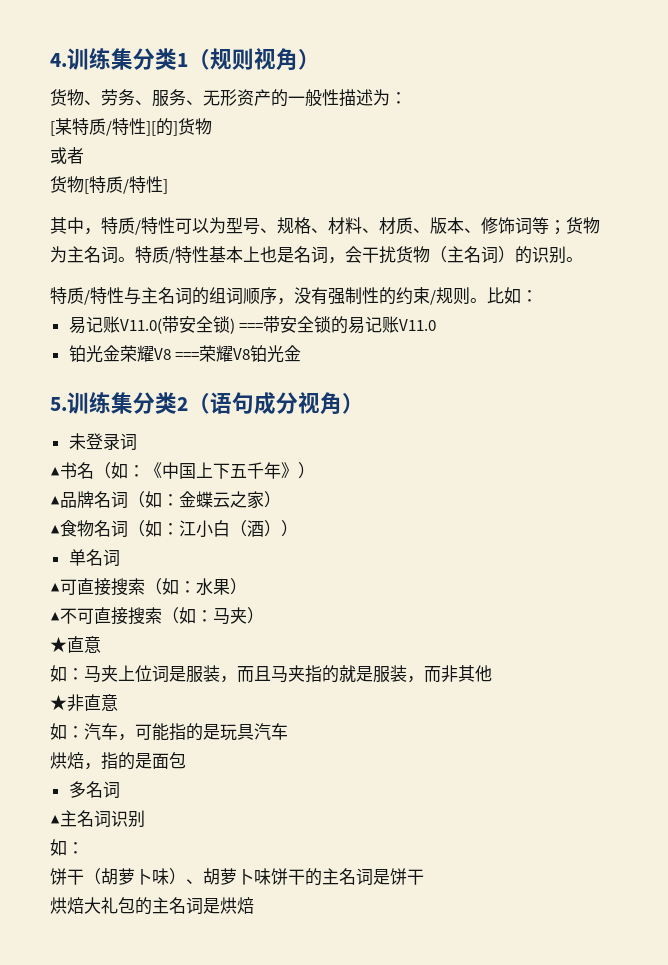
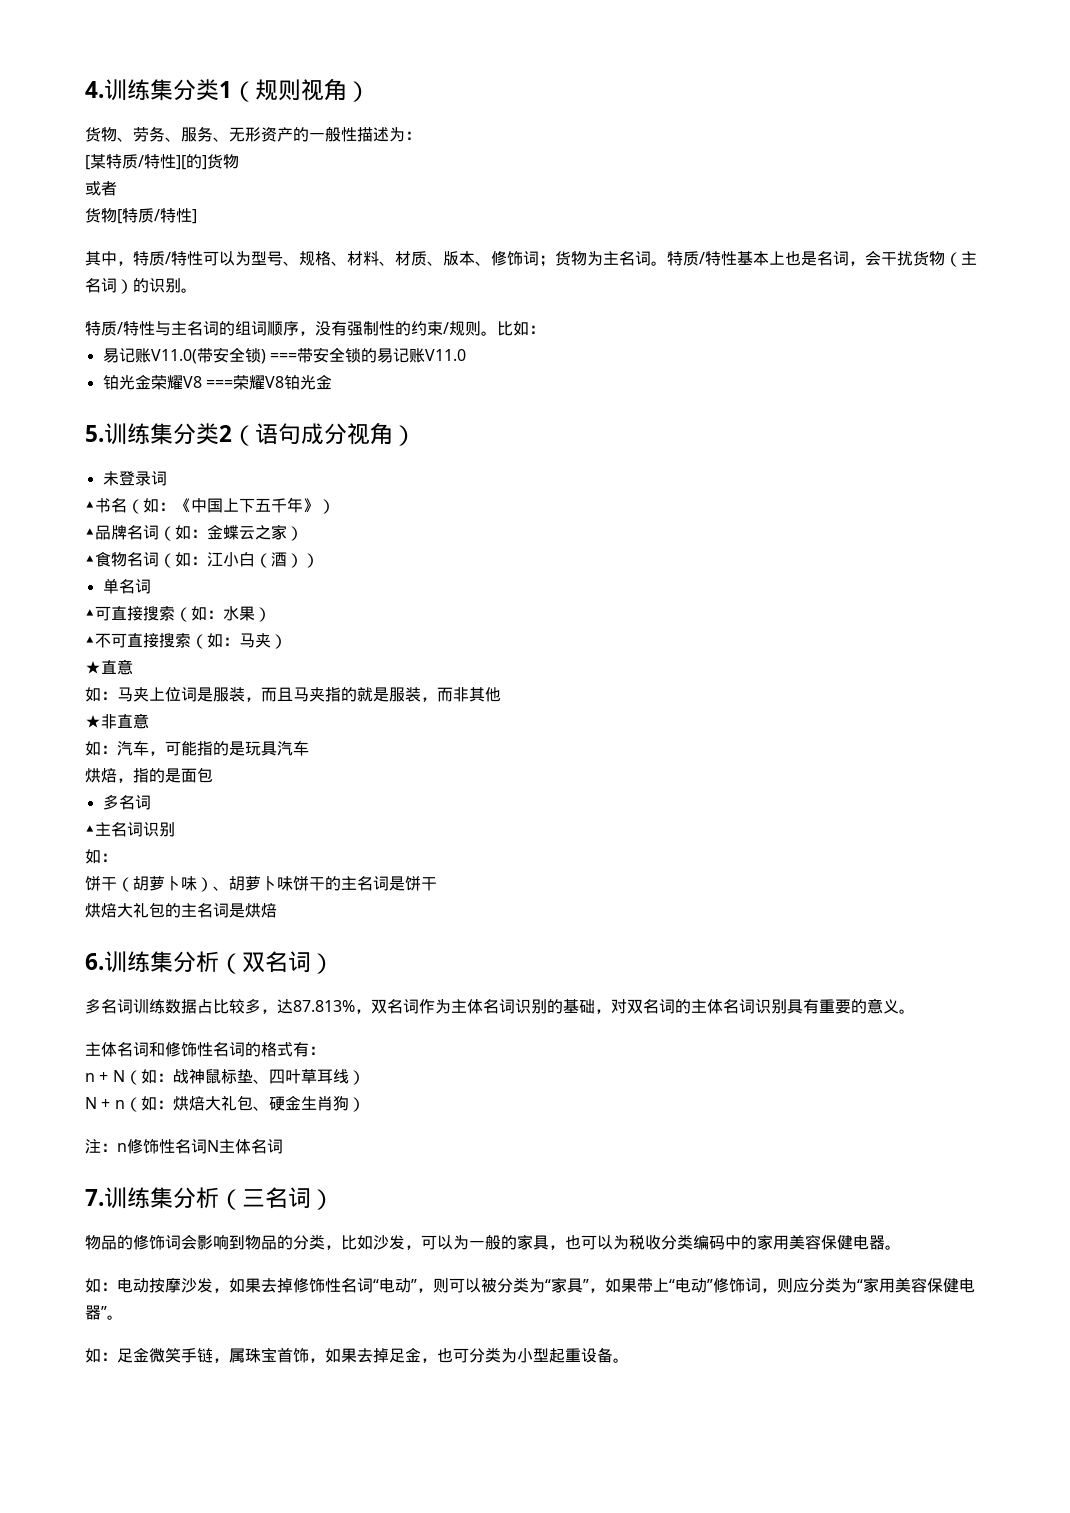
[532,217,549,234] 等 -> (539, 258) none
(254, 905) none -> [85,951,334,974] [85,998,915,1014] [85,1041,325,1057] [85,1068,365,1085] [85,1095,365,1112] [85,1138,283,1154] [85,1187,334,1210] [85,1234,901,1250] [85,1277,975,1293] [85,1305,123,1320] [85,1347,629,1363] // 6.训练集分析（双名词） // 多名词训练数据占比较多，达87.813%，双名词作为主体名词识别的基础，对双名词的主体名词识别具有重要的意义。 // 主体名词和修饰性名词的格式有： // n + N（如：战神鼠标垫、四叶草耳线） // N + n（如：烘焙大礼包、硬金生肖狗） // 注：n修饰性名词N主体名词 // 7.训练集分析（三名词） // 物品的修饰词会影响到物品的分类，比如沙发，可以为一般的家具，也可以为税收分类编码中的家用美容保健电器。 // 如：电动按摩沙发，如果去掉修饰性名词“电动”，则可以被分类为“家具”，如果带上“电动”修饰词，则应分类为“家用美容保健电器”。 // 如：足金微笑手链，属珠宝首饰，如果去掉足金，也可分类为小型起重设备。

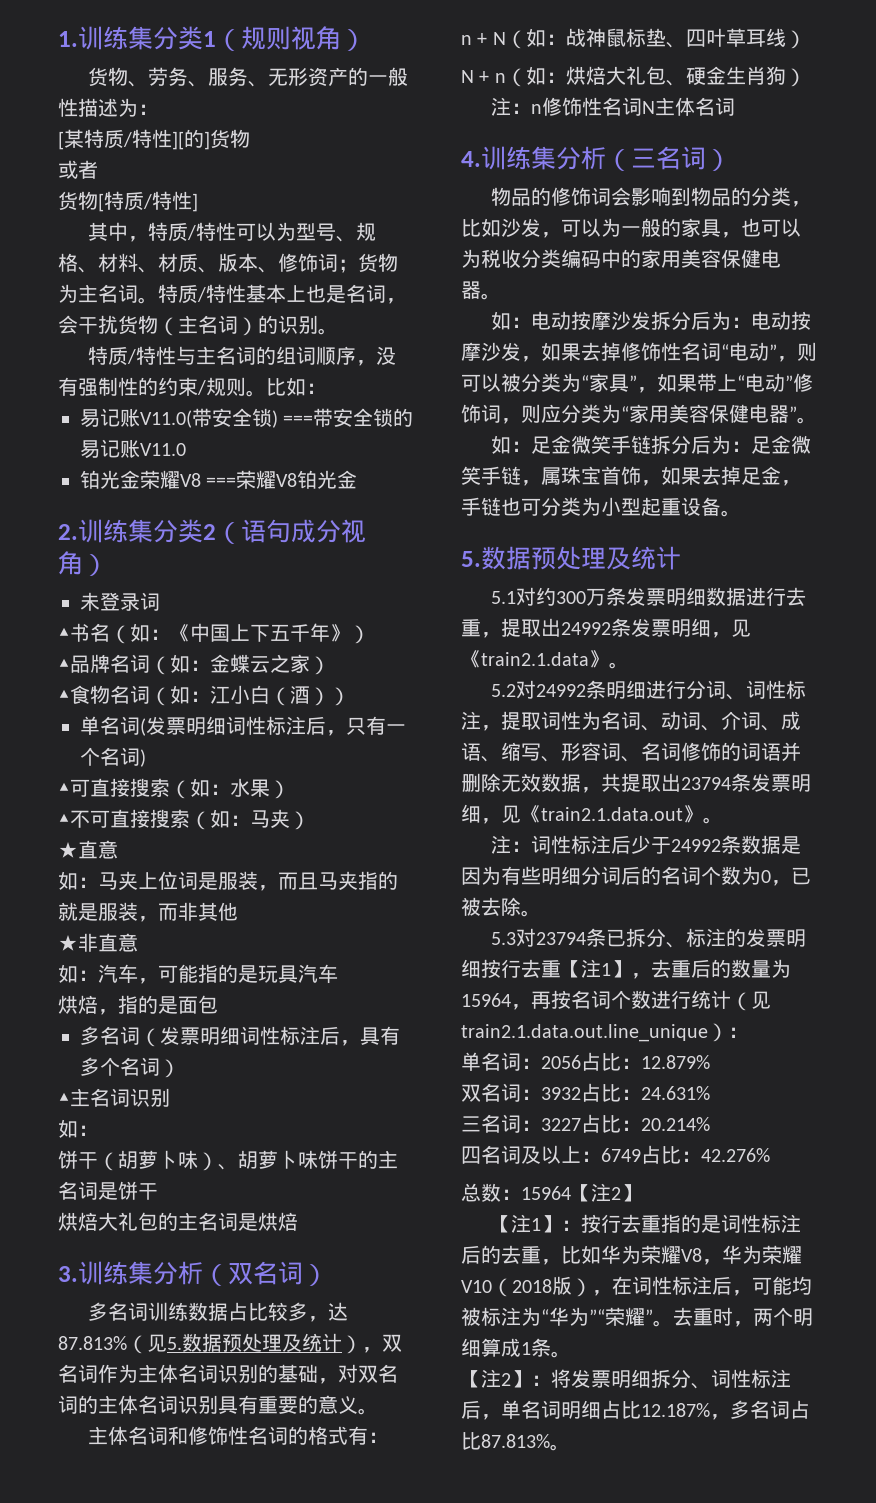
[85,81,104,98] 4. -> [58,31,78,47] 1.
[85,425,104,442] 5. -> [58,524,78,540] 2.
(151, 586) none -> [140,716,406,736] [80,747,146,767] (发票明细词性标注后，只有一个名词)
(151, 802) none -> [140,1026,400,1047] [80,1057,180,1078] （发票明细词性标注后，具有多个名词）
[85,953,104,970] 6. -> [58,1266,78,1282] 3.
(355, 1006) none -> [127,1333,362,1354] （见5.数据预处理及统计）
[85,1189,104,1206] 7. -> [461,151,481,167] 4.
(213, 1285) none -> [651,311,812,330] [461,342,521,361] 拆分后为：电动按摩沙发
(213, 1355) none -> [651,435,812,454] [461,466,521,485] 拆分后为：足金微笑手链
(437, 1360) none -> [461,497,501,516] 手链
(629, 1360) none -> [461,546,681,570] [491,587,807,606] [461,618,751,638] [461,650,629,669] [491,680,807,700] [461,711,801,731] [461,742,801,762] [461,773,811,793] [461,804,723,824] [491,835,802,854] [461,866,811,886] [461,897,541,917] [491,928,807,948] [461,959,791,979] [461,990,771,1011] [461,1023,748,1042] [461,1052,710,1071] [461,1083,710,1102] [461,1114,710,1133] [461,1145,770,1164] [461,1183,641,1202] [491,1214,802,1233] [461,1245,802,1265] [461,1276,812,1297] [461,1307,813,1327] [461,1338,571,1358] [461,1369,791,1389] [461,1400,810,1420] [461,1432,570,1451] // 5.数据预处理及统计 // 5.1对约300万条发票明细数据进行去重，提取出24992条发票明细，见《train2.1.data》。 // 5.2对24992条明细进行分词、词性标注，提取词性为名词、动词、介词、成语、缩写、形容词、名词修饰的词语并删除无效数据，共提取出23794条发票明细，见《train2.1.data.out》。 // 注：词性标注后少于24992条数据是因为有些明细分词后的名词个数为0，已被去除。 // 5.3对23794条已拆分、标注的发票明细按行去重【注1】，去重后的数量为15964，再按名词个数进行统计（见train2.1.data.out.line_unique）： // 单名词：2056占比：12.879% // 双名词：3932占比：24.631% // 三名词：3227占比：20.214% // 四名词及以上：6749占比：42.276% // 总数：15964【注2】 // 【注1】：按行去重指的是词性标注后的去重，比如华为荣耀V8，华为荣耀V10（2018版），在词性标注后，可能均被标注为“华为”“荣耀”。去重时，两个明细算成1条。 // 【注2】：将发票明细拆分、词性标注后，单名词明细占比12.187%，多名词占比87.813%。

